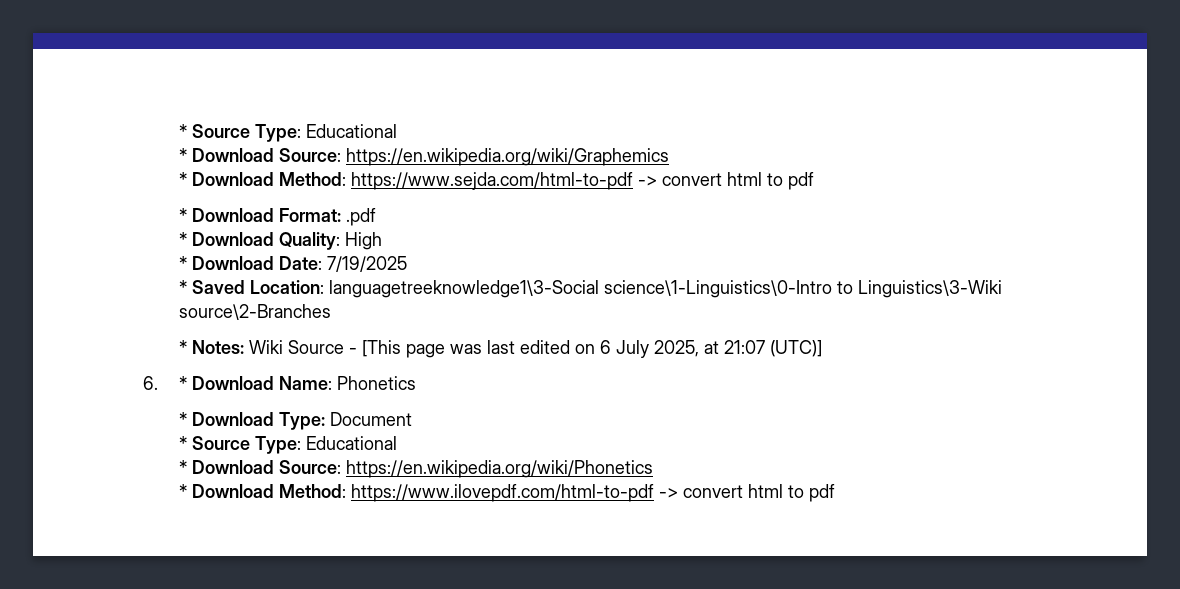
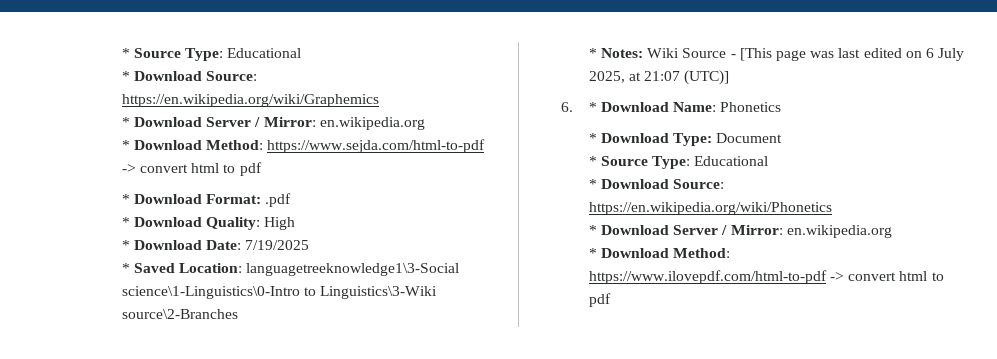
(669, 157) none -> [121,117,425,130] // * Download Server / Mirror: en.wikipedia.org
(653, 469) none -> [588,225,892,238] // * Download Server / Mirror: en.wikipedia.org

